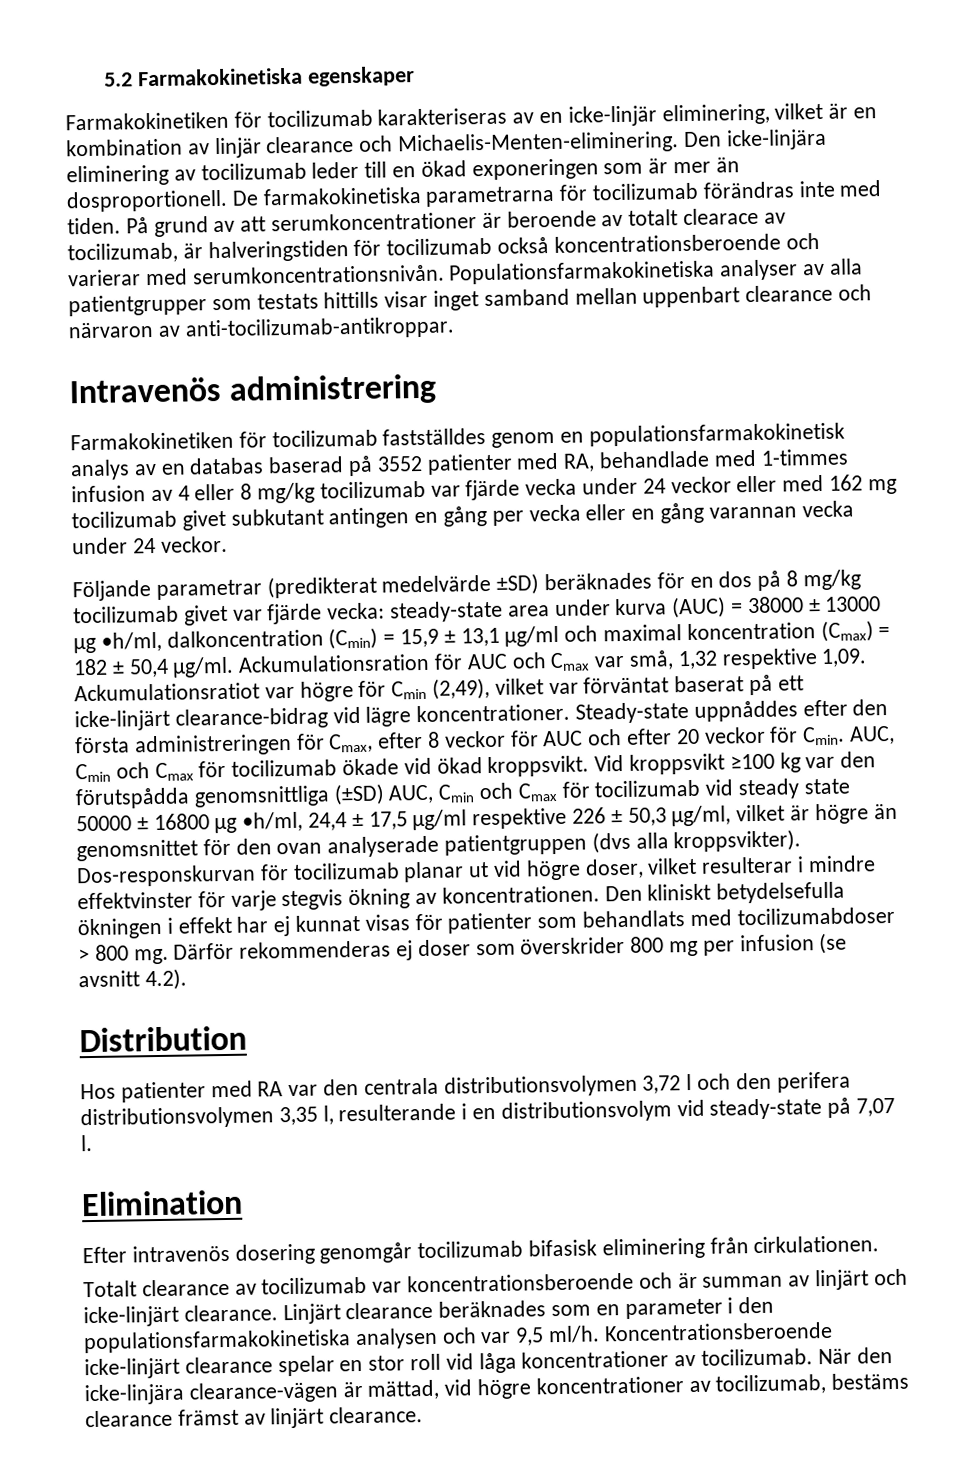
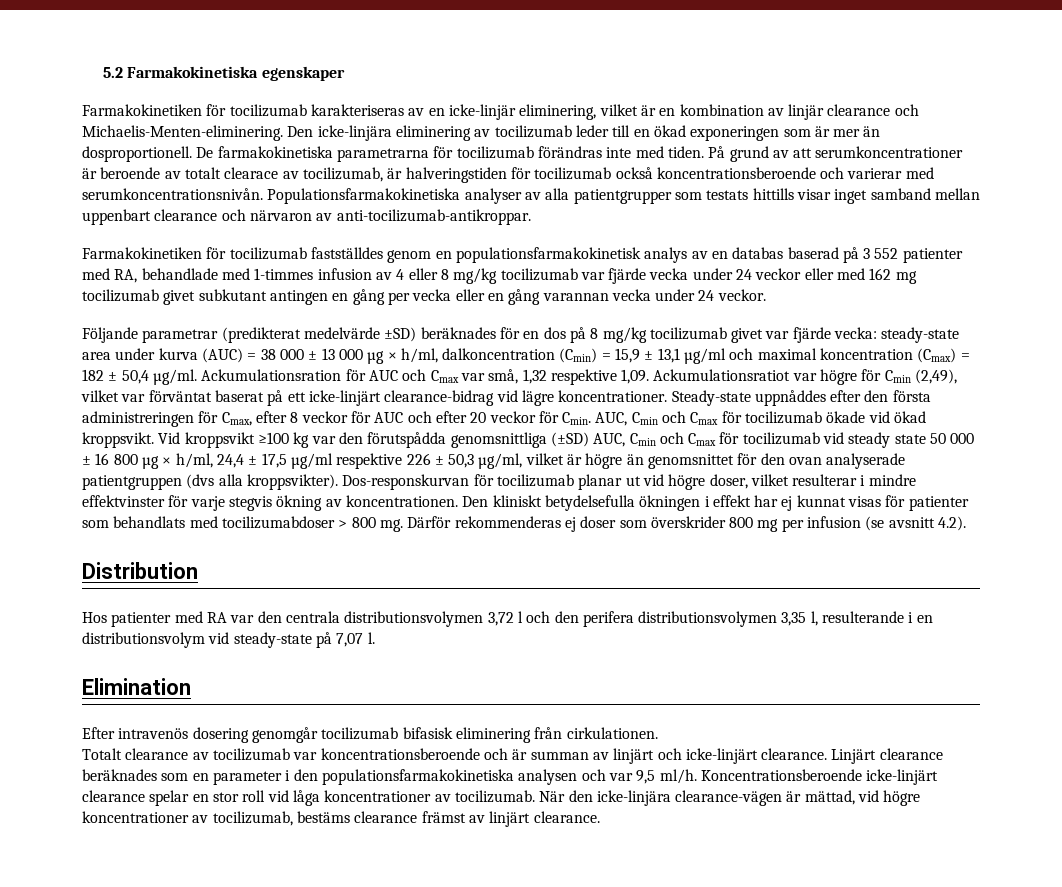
[69,373,438,406] // Intravenös administrering -> (531, 217) none
[376,455,423,472] 3552 -> [863,248,899,259] 3 552
[746,596,882,614] [73,631,162,654] 38000 ± 13000 µg •h/ml, -> [260,348,438,364] 38 000 ± 13 000 µg × h/ml,
[76,811,304,834] 50000 ± 16800 µg •h/ml, -> [930,433,975,444] [82,453,213,469] 50 000 ± 16 800 µg × h/ml,

